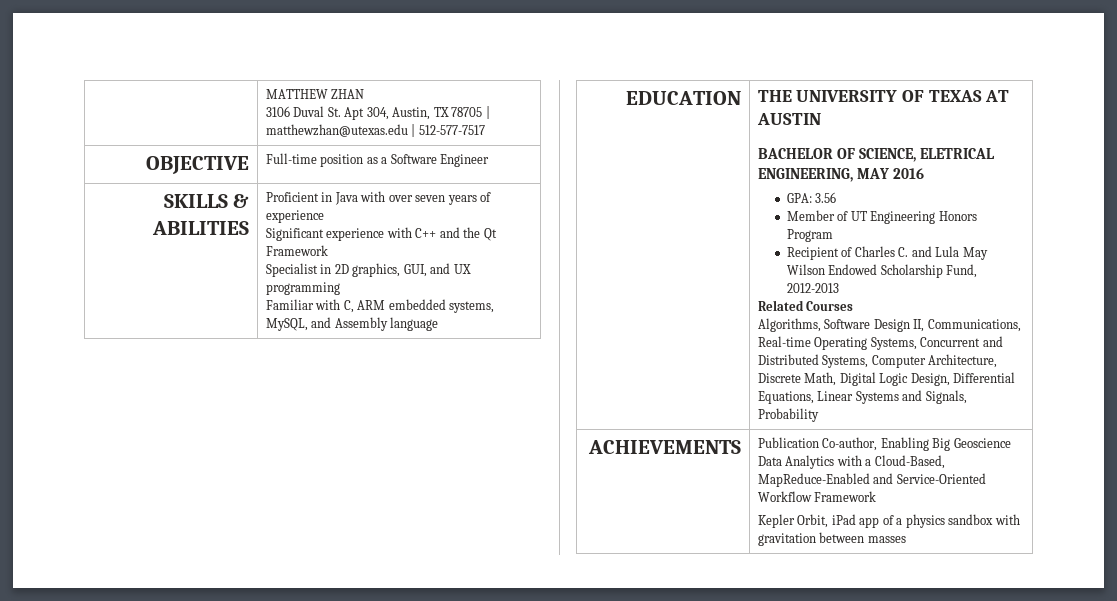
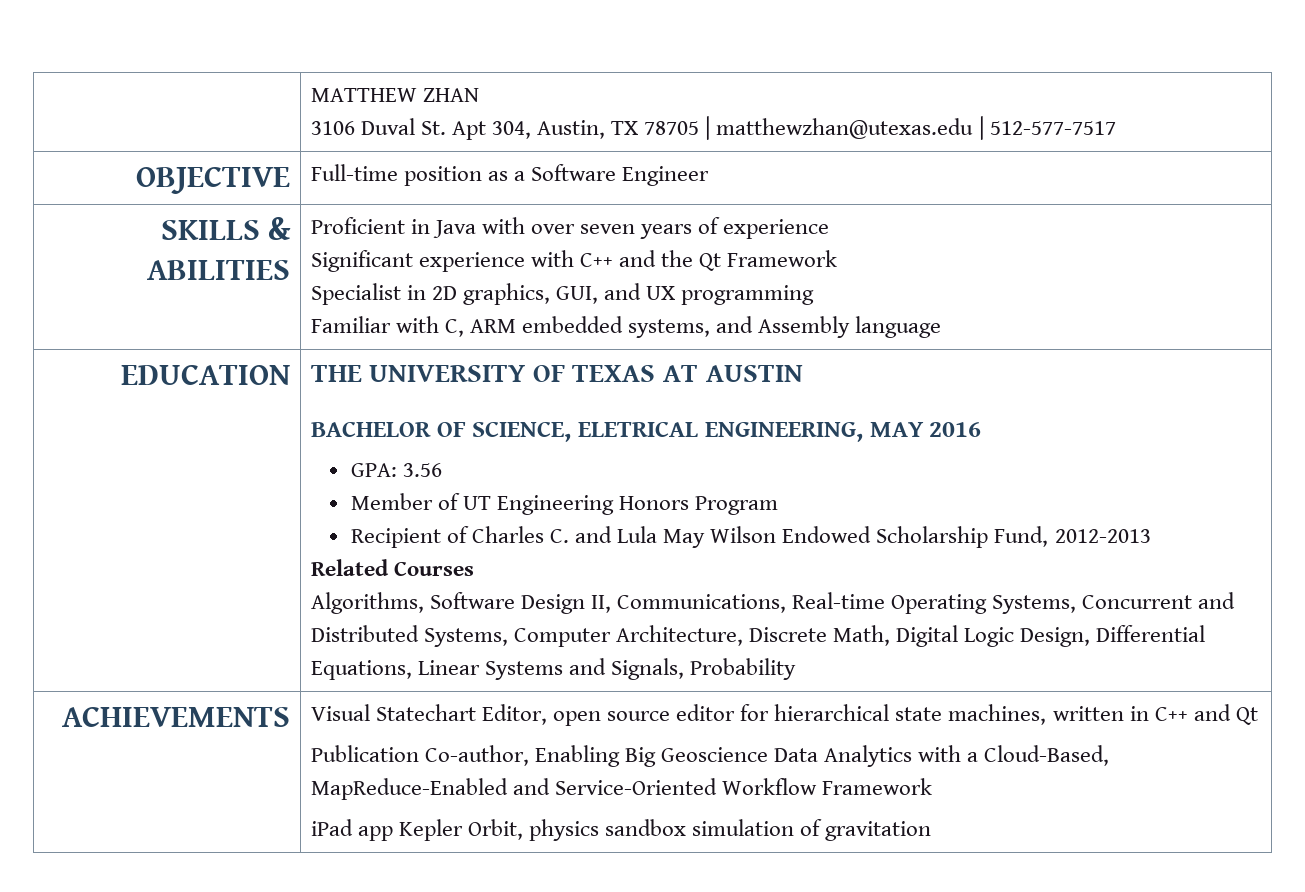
[265,318,308,331] MySQL, -> (711, 328) none
(742, 447) none -> [310,704,1258,726] Visual Statechart Editor, open source editor for hierarchical state machines, written in C++ and Qt //
[757,514,1020,528] [757,532,906,546] Kepler Orbit, iPad app of a physics sandbox with gravitation between masses -> [310,819,932,841] iPad app Kepler Orbit, physics sandbox simulation of gravitation

